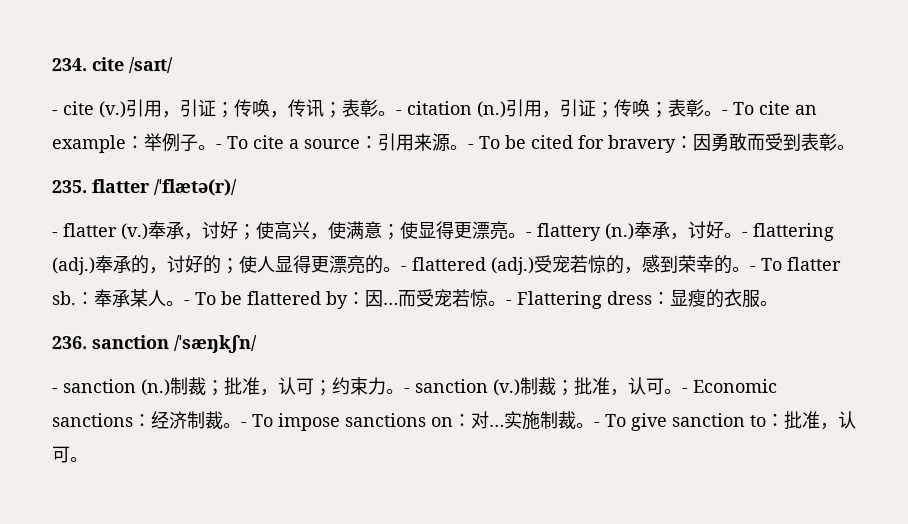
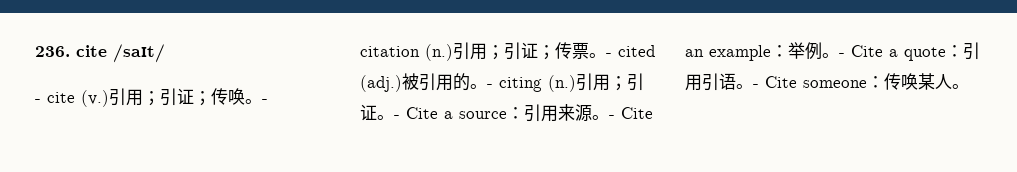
[51,58,87,72] 234. -> [35,46,70,57] 236.
[161,99,378,119] ，引证；传唤，传讯；表彰 -> [143,88,245,106] ；引证；传唤
[541,98,817,118] [51,133,284,154] ，引证；传唤；表彰。- To cite an example：举例子。- To cite -> [487,42,655,60] [360,73,644,92] [360,104,438,121] ；引证；传票。- cited (adj.)被引用的。- citing (n.)引用；引证。- Cite
[478,132,855,153] [51,179,237,197] [51,220,834,241] [51,254,842,276] [52,288,779,310] [52,335,258,354] [52,376,778,397] [52,410,857,432] [52,446,71,464] To be cited for bravery：因勇敢而受到表彰。 // 235. flatter /ˈflætə(r)/ // - flatter (v.)奉承，讨好；使高兴，使满意；使显得更漂亮。- flattery (n.)奉承，讨好。- flattering (adj.)奉承的，讨好的；使人显得更漂亮的。- flattered (adj.)受宠若惊的，感到荣幸的。- To flatter sb.：奉承某人。- To be flattered by：因…而受宠若惊。- Flattering dress：显瘦的衣服。 // 236. sanction /ˈsæŋkʃn/ // - sanction (n.)制裁；批准，认可；约束力。- sanction (v.)制裁；批准，认可。- Economic sanctions：经济制裁。- To impose sanctions on：对…实施制裁。- To give sanction to：批准，认可 -> [621,107,653,119] [685,42,980,61] [685,73,952,91] Cite an example：举例。- Cite a quote：引用引语。- Cite someone：传唤某人

